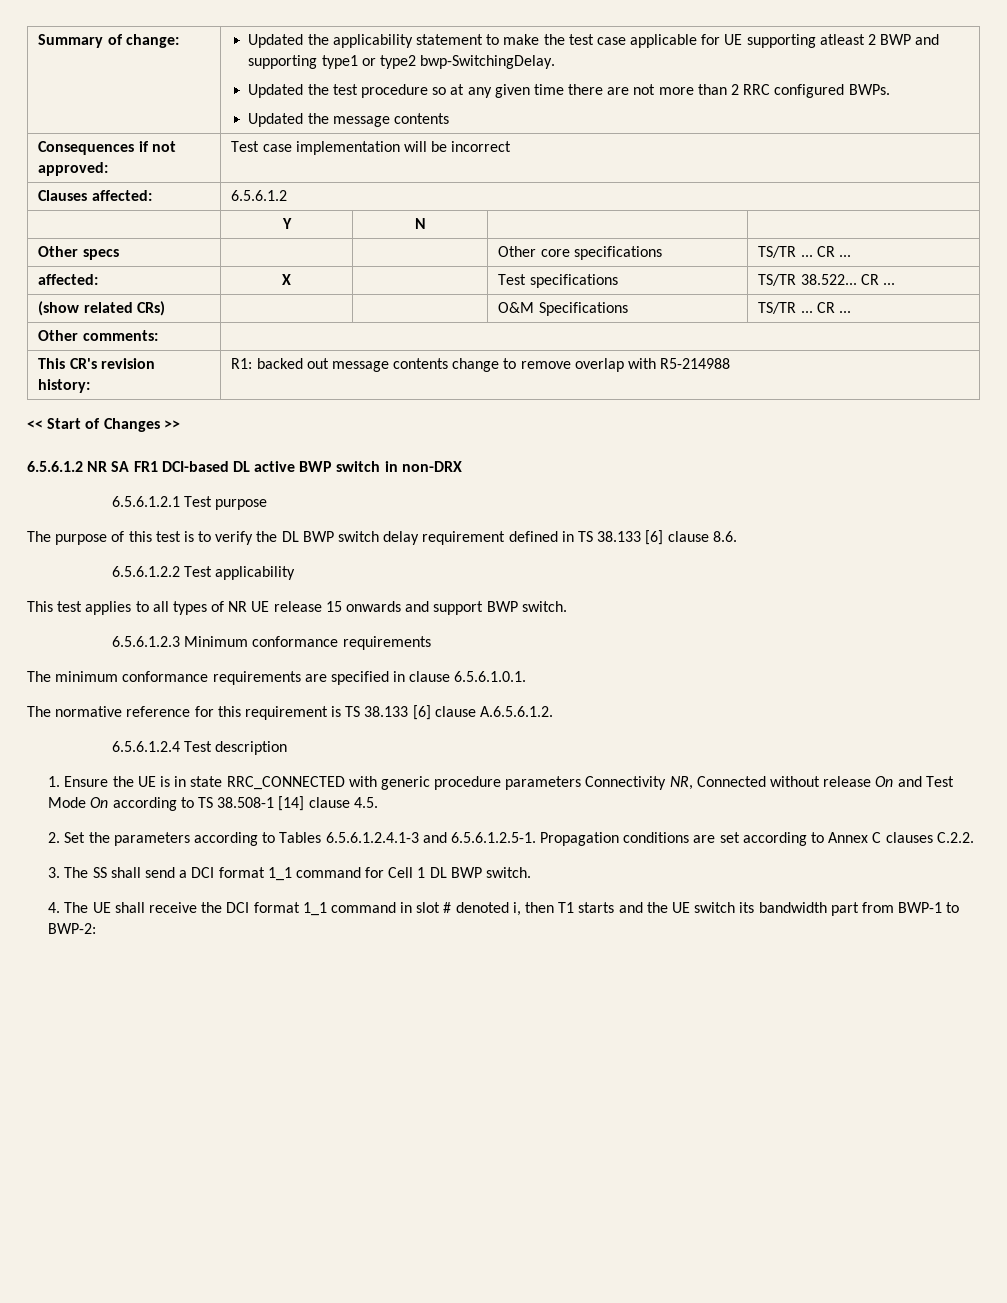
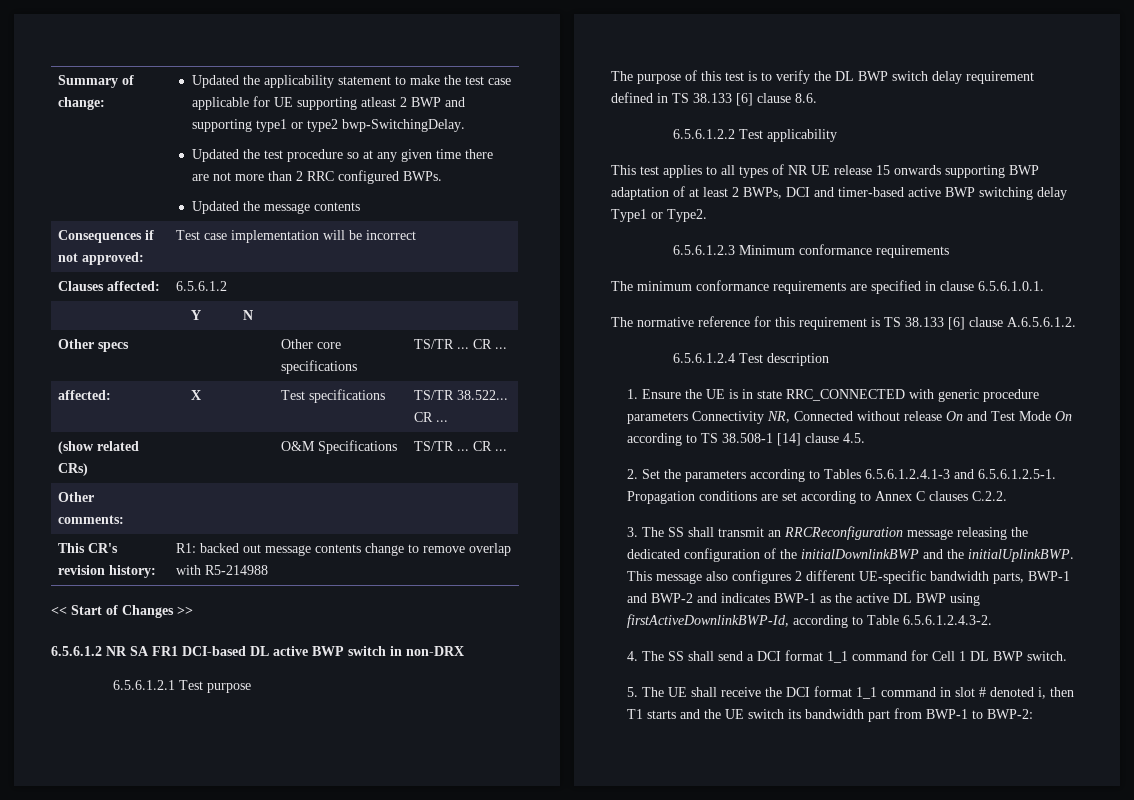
[405,601,567,615] and support BWP switch. -> [945,165,1039,178] [611,186,1067,200] [611,209,707,222] supporting BWP adaptation of at least 2 BWPs, DCI and timer-based active BWP switching delay Type1 or Type2.
(141, 872) none -> [717,526,1028,540] [626,548,1074,562] [626,570,1070,584] [626,593,980,606] [626,614,992,628] [626,651,714,661] transmit an RRCReconfiguration message releasing the dedicated configuration of the initialDownlinkBWP and the initialUplinkBWP. This message also configures 2 different UE-specific bandwidth parts, BWP-1 and BWP-2 and indicates BWP-1 as the active DL BWP using firstActiveDownlinkBWP-Id, according to Table 6.5.6.1.2.4.3-2. // 4. The SS shall
[48,902,61,913] 4. -> [626,687,638,697] 5.

